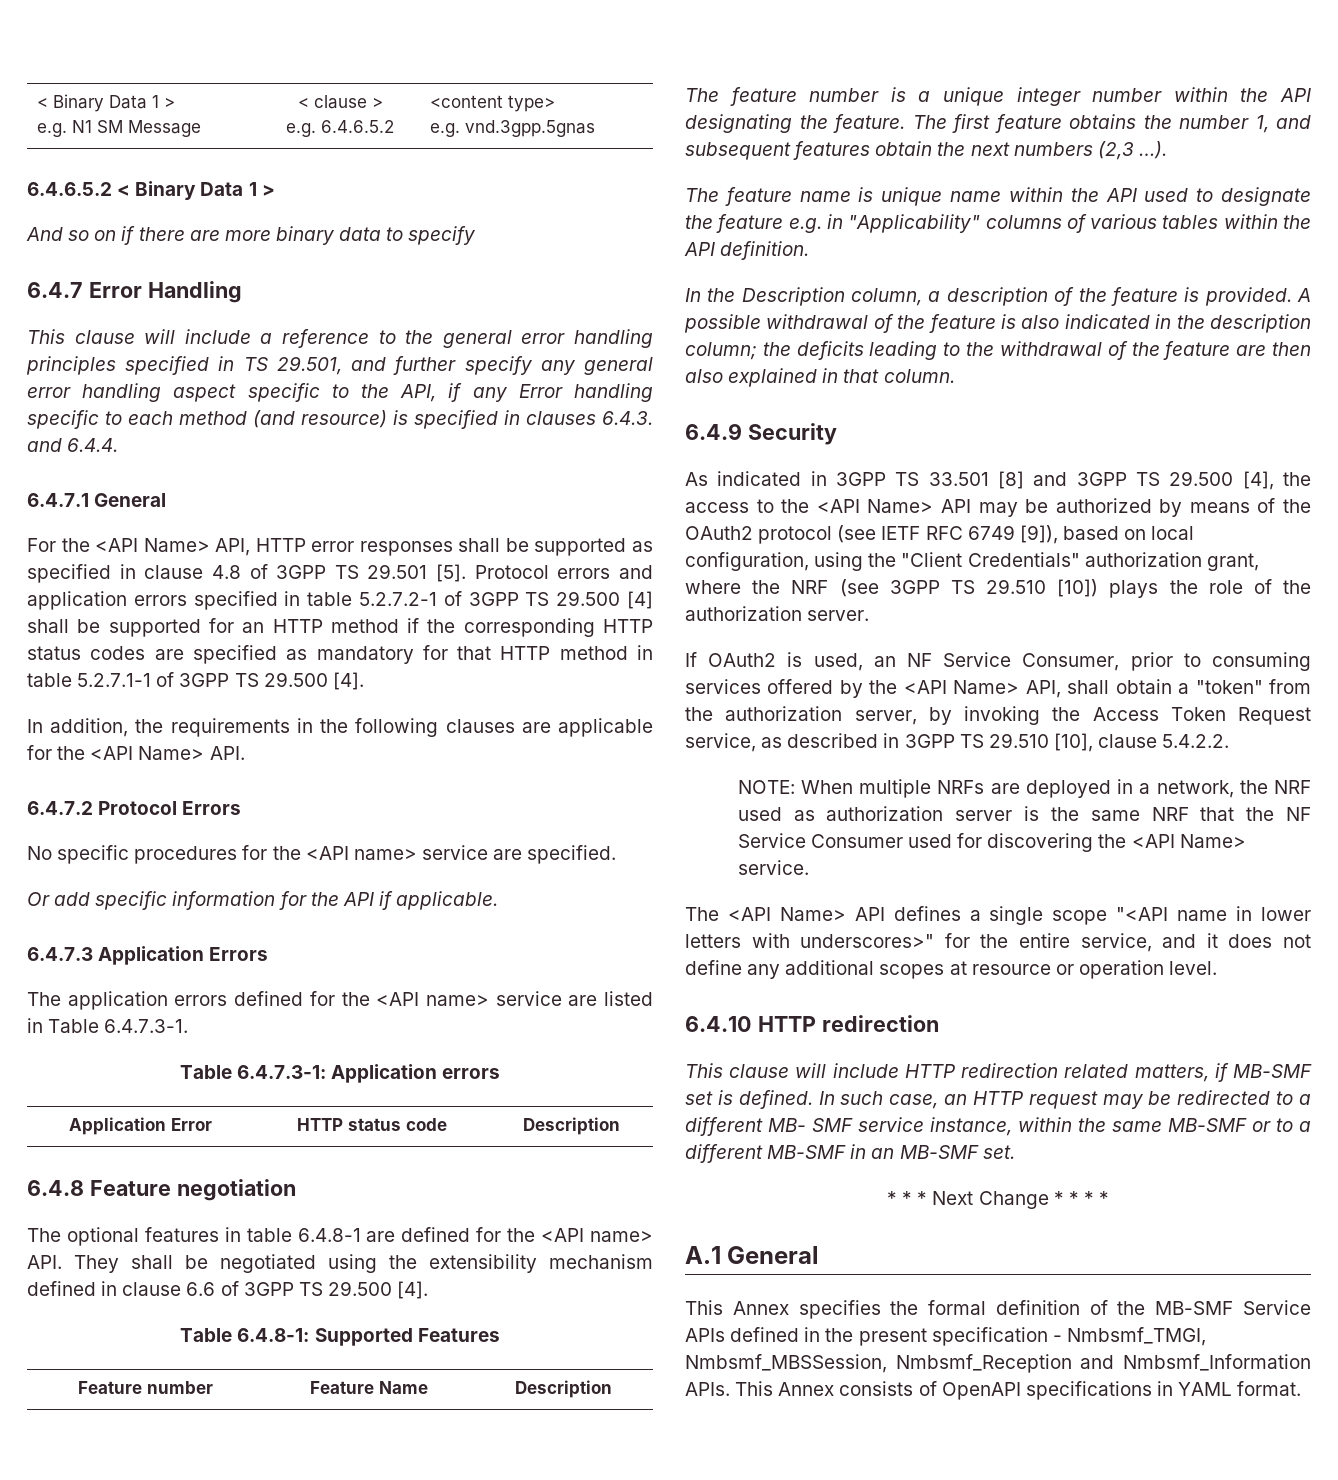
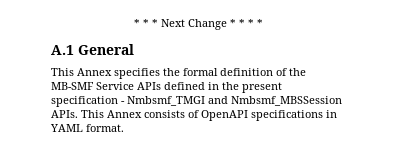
[36,94,175,112] [36,120,201,137] [297,95,383,109] [286,120,394,137] [429,95,555,112] [429,120,595,137] [27,181,275,200] [26,226,477,245] [27,281,242,303] [27,329,654,348] [26,356,653,375] [27,383,653,402] [27,410,653,429] [27,438,119,452] [27,493,167,507] [27,538,653,556] [27,564,653,583] [27,591,653,610] [27,618,653,637] [27,645,653,664] [27,672,364,690] [27,718,653,737] [27,745,245,760] [27,801,242,815] [27,845,617,864] [27,891,499,910] [27,946,269,965] [27,991,653,1010] [27,1018,189,1033] [179,1064,501,1083] [69,1117,213,1135] [297,1118,447,1131] [523,1117,620,1135] [27,1179,296,1201] [27,1227,654,1246] [27,1254,653,1273] [27,1281,429,1299] [180,1328,500,1346] [78,1381,213,1394] [310,1381,428,1394] [515,1380,612,1398] [685,87,1311,106] [685,114,1311,133] [685,141,1167,160] [685,187,1311,206] [685,214,1311,233] [684,241,810,260] [685,287,1311,306] [684,314,1311,333] [685,341,1311,360] [685,368,955,387] [685,423,837,445] [685,471,1311,490] [685,498,1311,517] [685,525,1195,544] [685,552,1259,571] [685,579,1311,598] [685,606,870,621] [685,652,1311,671] [685,679,1311,698] [685,706,1311,725] [685,733,1230,752] [737,779,1312,798] [737,806,1311,821] [737,833,1246,852] [737,860,809,875] [685,906,1311,925] [685,933,1311,952] [685,960,1218,979] [685,1015,939,1032] [685,1063,1312,1082] [685,1090,1311,1109] [685,1117,1311,1136] [685,1144,1015,1163] < Binary Data 1 > // e.g. N1 SM Message | < clause > // e.g. 6.4.6.5.2 | <content type> // e.g. vnd.3gpp.5gnas // 6.4.6.5.2 < Binary Data 1 > // And so on if there are more binary data to specify // 6.4.7 Error Handling // This clause will include a reference to the general error handling principles specified in TS 29.501, and further specify any general error handling aspect specific to the API, if any Error handling specific to each method (and resource) is specified in clauses 6.4.3. and 6.4.4. // 6.4.7.1 General // For the <API Name> API, HTTP error responses shall be supported as specified in clause 4.8 of 3GPP TS 29.501 [5]. Protocol errors and application errors specified in table 5.2.7.2-1 of 3GPP TS 29.500 [4] shall be supported for an HTTP method if the corresponding HTTP status codes are specified as mandatory for that HTTP method in table 5.2.7.1-1 of 3GPP TS 29.500 [4]. // In addition, the requirements in the following clauses are applicable for the <API Name> API. // 6.4.7.2 Protocol Errors // No specific procedures for the <API name> service are specified. // Or add specific information for the API if applicable. // 6.4.7.3 Application Errors // The application errors defined for the <API name> service are listed in Table 6.4.7.3-1. // Table 6.4.7.3-1: Application errors // Application Error | HTTP status code | Description // 6.4.8 Feature negotiation // The optional features in table 6.4.8-1 are defined for the <API name> API. They shall be negotiated using the extensibility mechanism defined in clause 6.6 of 3GPP TS 29.500 [4]. // Table 6.4.8-1: Supported Features // Feature number | Feature Name | Description // The feature number is a unique integer number within the API designating the feature. The first feature obtains the number 1, and subsequent features obtain the next numbers (2,3 …). // The feature name is unique name within the API used to designate the feature e.g. in "Applicability" columns of various tables within the API definition. // In the Description column, a description of the feature is provided. A possible withdrawal of the feature is also indicated in the description column; the deficits leading to the withdrawal of the feature are then also explained in that column. // 6.4.9 Security // As indicated in 3GPP TS 33.501 [8] and 3GPP TS 29.500 [4], the access to the <API Name> API may be authorized by means of the OAuth2 protocol (see IETF RFC 6749 [9]), based on local configuration, using the "Client Credentials" authorization grant, where the NRF (see 3GPP TS 29.510 [10]) plays the role of the authorization server. // If OAuth2 is used, an NF Service Consumer, prior to consuming services offered by the <API Name> API, shall obtain a "token" from the authorization server, by invoking the Access Token Request service, as described in 3GPP TS 29.510 [10], clause 5.4.2.2. // NOTE: When multiple NRFs are deployed in a network, the NRF used as authorization server is the same NRF that the NF Service Consumer used for discovering the <API Name> service. // The <API Name> API defines a single scope "<API name in lower letters with underscores>" for the entire service, and it does not define any additional scopes at resource or operation level. // 6.4.10 HTTP redirection // This clause will include HTTP redirection related matters, if MB-SMF set is defined. In such case, an HTTP request may be redirected to a different MB- SMF service instance, within the same MB-SMF or to a different MB-SMF in an MB-SMF set. // -> (133, 23) none
[1066,1327,1206,1346] [685,1354,1311,1373] Nmbsmf_TMGI, Nmbsmf_MBSSession, Nmbsmf_Reception and Nmbsmf_Information -> [127,96,342,106] Nmbsmf_TMGI and Nmbsmf_MBSSession

